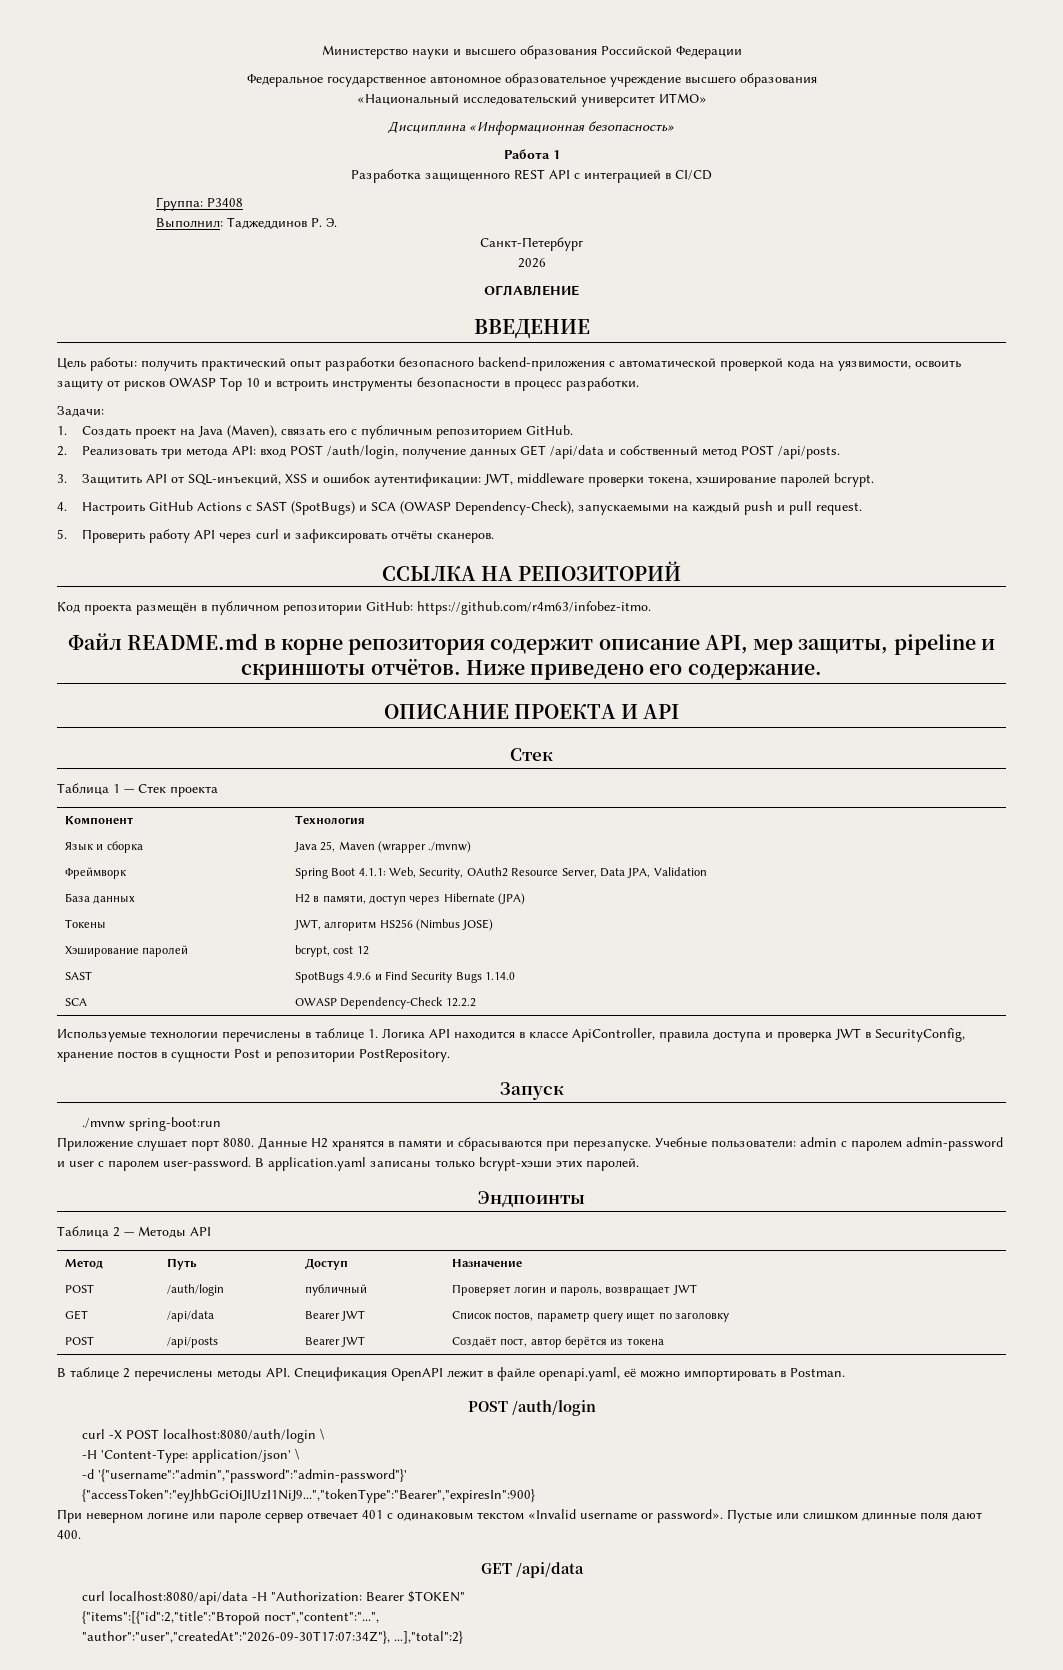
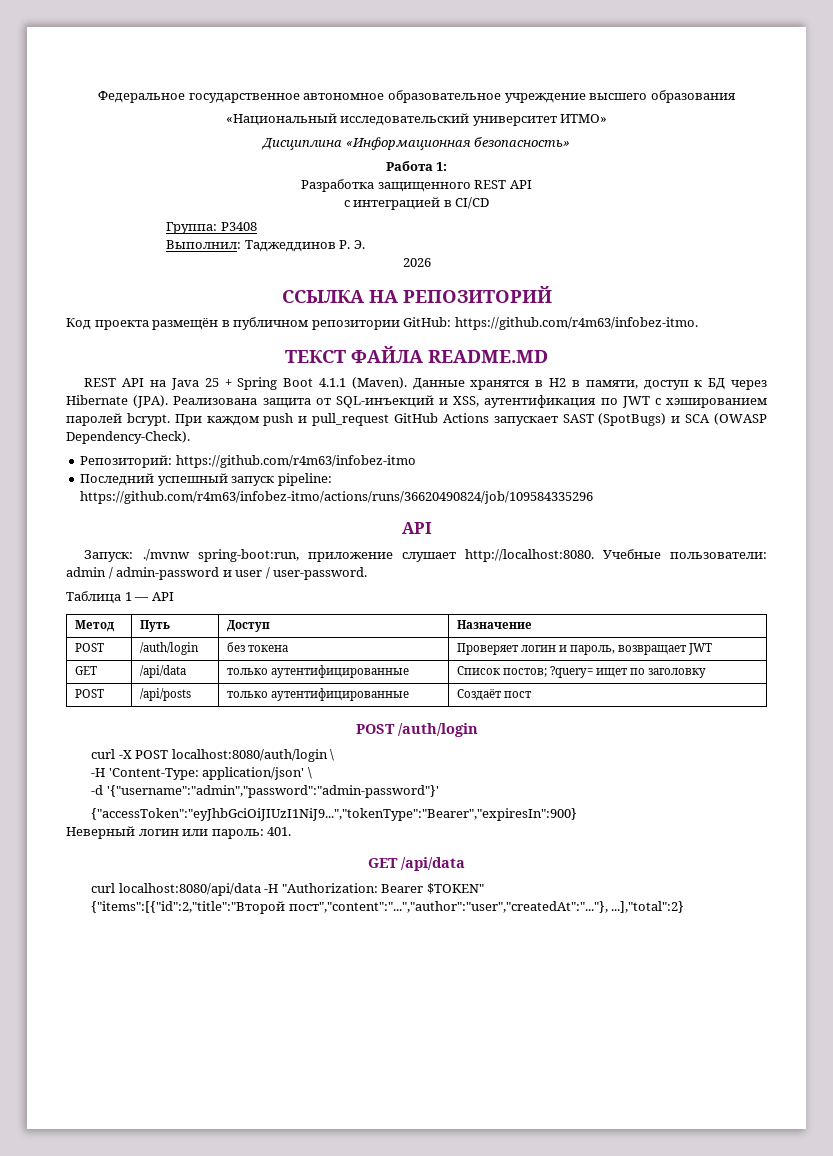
[321,45,742,59] Министерство науки и высшего образования Российской Федерации // -> (98, 97) none
[552,150,560,159] 1 -> [436,162,448,171] 1:
(570, 174) none -> (532, 184) //
[480,237,583,251] // Санкт-Петербург -> (365, 244) none
[484,285,579,296] [473,319,590,339] [57,357,961,371] [57,377,639,391] [57,406,104,417] [57,425,573,439] [57,445,840,459] [57,473,874,487] [57,501,862,515] [57,529,494,543] // ОГЛАВЛЕНИЕ // ВВЕДЕНИЕ // Цель работы: получить практический опыт разработки безопасного backend-приложения с автоматической проверкой кода на уязвимости, освоить защиту от рисков OWASP Top 10 и встроить инструменты безопасности в процесс разработки. // Задачи: // 1. Создать проект на Java (Maven), связать его с публичным репозиторием GitHub. // 2. Реализовать три метода API: вход POST /auth/login, получение данных GET /api/data и собственный метод POST /api/posts. // 3. Защитить API от SQL-инъекций, XSS и ошибок аутентификации: JWT, middleware проверки токена, хэширование паролей bcrypt. // 4. Настроить GitHub Actions с SAST (SpotBugs) и SCA (OWASP Dependency-Check), запускаемыми на каждый push и pull request. // 5. Проверить работу API через curl и зафиксировать отчёты сканеров. -> (431, 262) none
[68,633,995,655] [241,659,822,680] [383,704,680,719] [510,748,553,761] [57,783,218,797] [64,816,133,825] [294,815,365,824] [64,841,143,853] [293,841,472,853] [64,867,126,879] [294,867,707,879] [64,893,136,904] [294,893,526,905] [64,919,106,929] [293,919,494,931] [64,945,189,957] [294,945,369,957] [64,971,92,980] [294,971,516,983] [64,998,87,1006] [294,997,476,1009] [57,1028,965,1042] [57,1049,450,1062] [499,1082,564,1100] [81,1117,221,1131] [57,1137,1003,1151] [57,1157,639,1171] [478,1191,585,1208] [57,1226,186,1238] Файл README.md в корне репозитория содержит описание API, мер защиты, pipeline и скриншоты отчётов. Ниже приведено его содержание. // ОПИСАНИЕ ПРОЕКТА И API // Стек // Таблица 1 — Стек проекта // Компонент | Технология // Язык и сборка | Java 25, Maven (wrapper ./mvnw) // Фреймворк | Spring Boot 4.1.1: Web, Security, OAuth2 Resource Server, Data JPA, Validation // База данных | H2 в памяти, доступ через Hibernate (JPA) // Токены | JWT, алгоритм HS256 (Nimbus JOSE) // Хэширование паролей | bcrypt, cost 12 // SAST | SpotBugs 4.9.6 и Find Security Bugs 1.14.0 // SCA | OWASP Dependency-Check 12.2.2 // Используемые технологии перечислены в таблице 1. Логика API находится в классе ApiController, правила доступа и проверка JWT в SecurityConfig, хранение постов в сущности Post и репозитории PostRepository. // Запуск // ./mvnw spring-boot:run // Приложение слушает порт 8080. Данные H2 хранятся в памяти и сбрасываются при перезапуске. Учебные пользователи: admin с паролем admin-password и user с паролем user-password. В application.yaml записаны только bcrypt-хэши этих паролей. // Эндпоинты // Таблица 2 — Методы -> [285,346,548,363] [84,377,768,390] [66,395,767,408] [66,413,767,426] [66,431,190,444] [80,455,416,468] [80,473,332,486] [80,491,594,504] [401,522,432,534] [84,549,767,562] [66,567,368,580] [66,591,150,604] ТЕКСТ ФАЙЛА README.MD // REST API на Java 25 + Spring Boot 4.1.1 (Maven). Данные хранятся в H2 в памяти, доступ к БД через Hibernate (JPA). Реализована защита от SQL-инъекций и XSS, аутентификация по JWT с хэшированием паролей bcrypt. При каждом push и pull_request GitHub Actions запускает SAST (SpotBugs) и SCA (OWASP Dependency-Check). // Репозиторий: https://github.com/r4m63/infobez-itmo // Последний успешный запуск pipeline: https://github.com/r4m63/infobez-itmo/actions/runs/36620490824/job/109584335296 // API // Запуск: ./mvnw spring-boot:run, приложение слушает http://localhost:8080. Учебные пользователи: admin / admin-password и user / user-password. // Таблица 1 —
[304,1284,367,1296] публичный -> [226,642,288,652] без токена
[304,1310,366,1321] Bearer JWT -> [226,665,409,678] только аутентифицированные
[494,1312,624,1322] постов, параметр query -> [502,666,593,678] постов; ?query=
[304,1336,366,1347] Bearer JWT -> [226,688,409,701] только аутентифицированные
[500,1336,664,1348] [57,1367,845,1381] пост, автор берётся из токена // В таблице 2 перечислены методы API. Спецификация OpenAPI лежит в файле openapi.yaml, её можно импортировать в Postman. -> [503,691,532,698] пост
[57,1509,982,1523] [57,1530,81,1539] При неверном логине или пароле сервер отвечает 401 с одинаковым текстом «Invalid username or password». Пустые или слишком длинные поля дают 400. -> [66,826,292,839] Неверный логин или пароль: 401.
[263,1612,379,1623] [81,1631,390,1644] пост","content":"...", // "author":"user","createdAt":"2026-09-30T17:07:34Z"}, -> [288,901,608,913] пост","content":"...","author":"user","createdAt":"..."},

